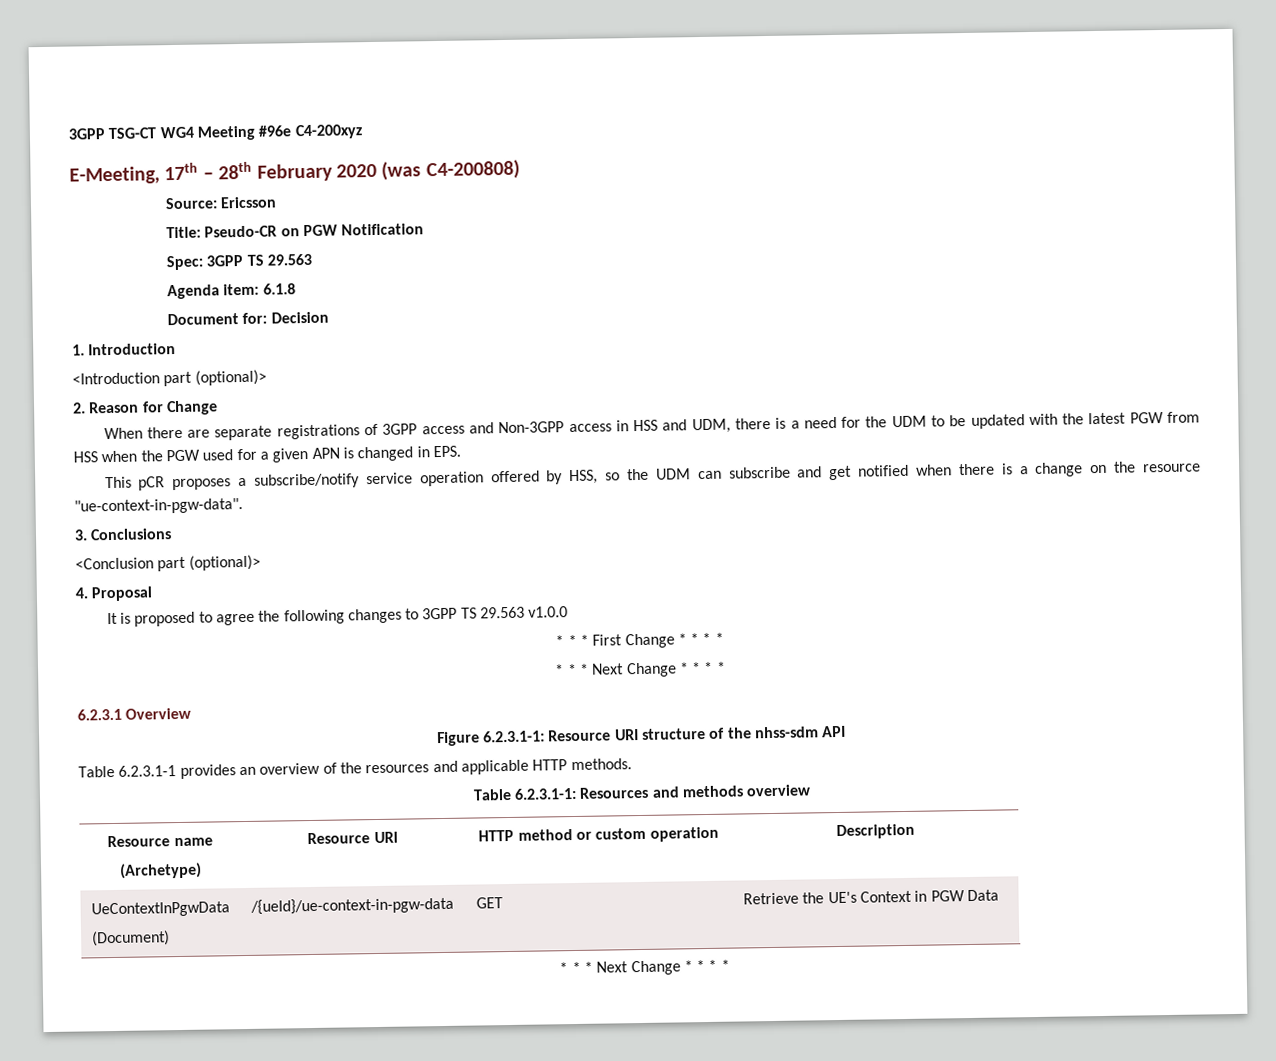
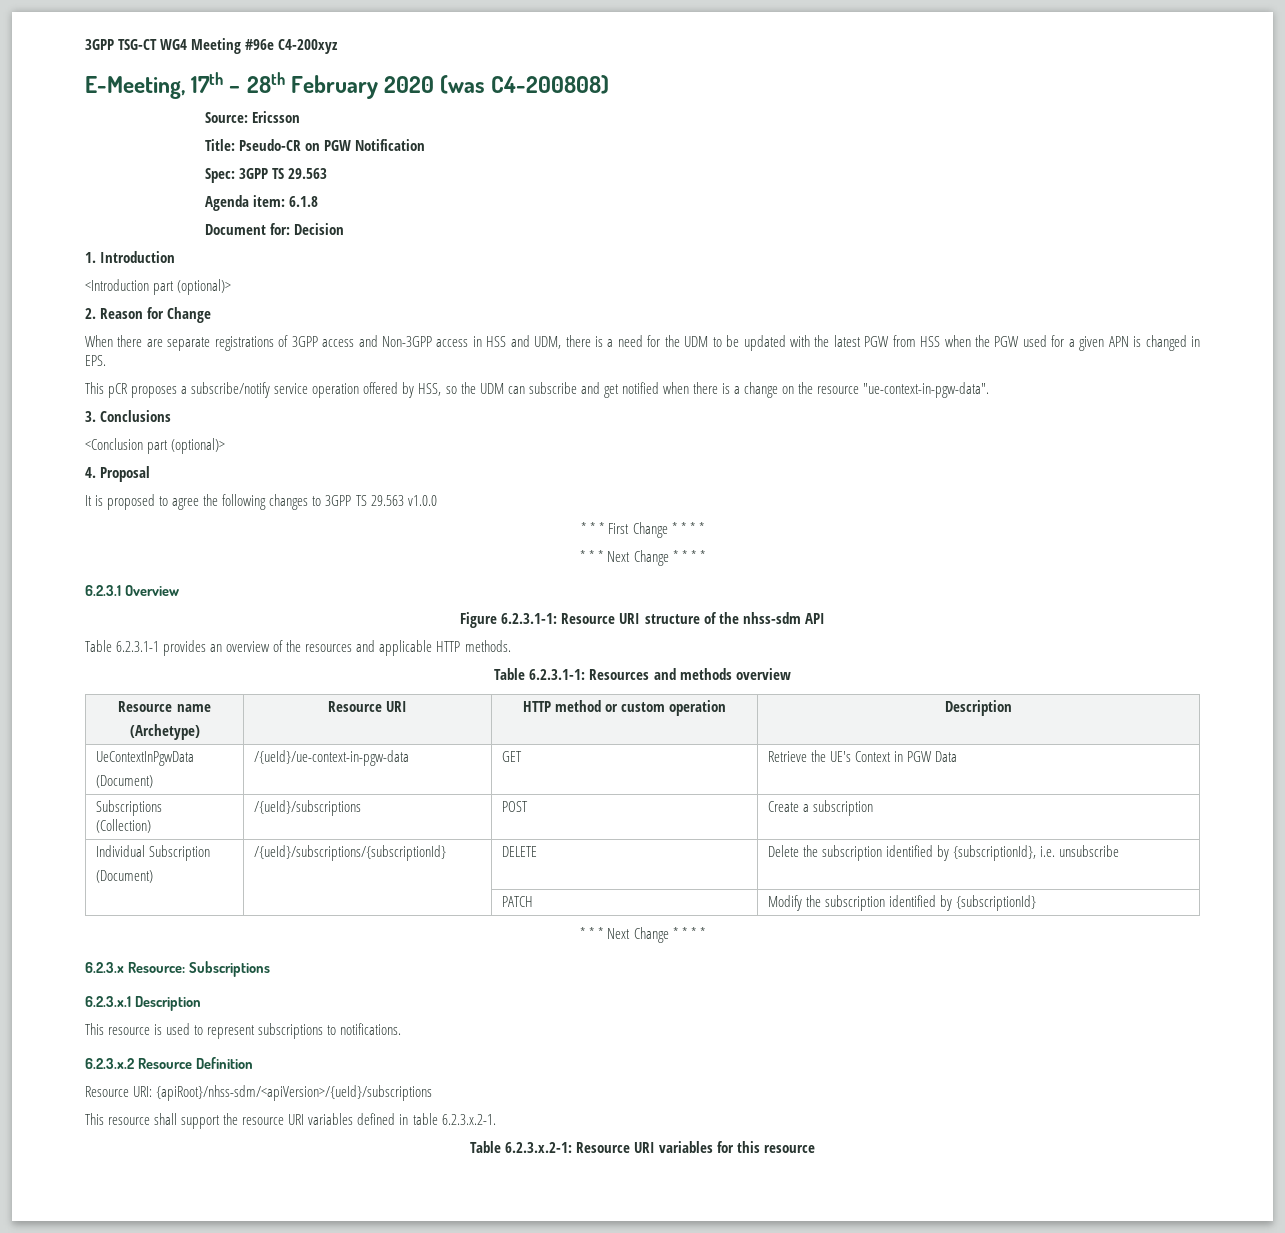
[559,959,730,976] // * * * Next Change * * * * -> [95,800,162,816] [95,819,151,833] [253,800,361,816] [501,801,528,812] [767,800,873,816] [95,845,210,861] [95,870,153,883] [253,845,446,861] [501,846,537,857] [767,845,1120,861] [501,896,533,907] [767,895,1036,911] [580,927,705,943] [85,961,270,977] [85,996,201,1011] [85,1023,402,1039] [85,1057,253,1069] [85,1085,433,1101] [85,1113,496,1129] [469,1141,816,1153] // Subscriptions // (Collection) | /{ueId}/subscriptions | POST | Create a subscription // Individual Subscription // (Document) | /{ueId}/subscriptions/{subscriptionId} | DELETE | Delete the subscription identified by {subscriptionId}, i.e. unsubscribe // | | PATCH | Modify the subscription identified by {subscriptionId} // * * * Next Change * * * * // 6.2.3.x Resource: Subscriptions // 6.2.3.x.1 Description // This resource is used to represent subscriptions to notifications. // 6.2.3.x.2 Resource Definition // Resource URI: {apiRoot}/nhss-sdm/<apiVersion>/{ueId}/subscriptions // This resource shall support the resource URI variables defined in table 6.2.3.x.2-1. // Table 6.2.3.x.2-1: Resource URI variables for this resource

